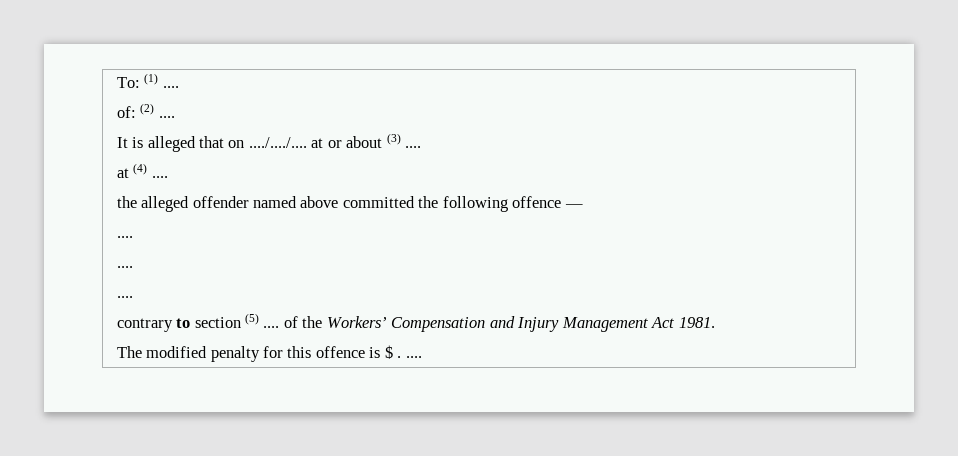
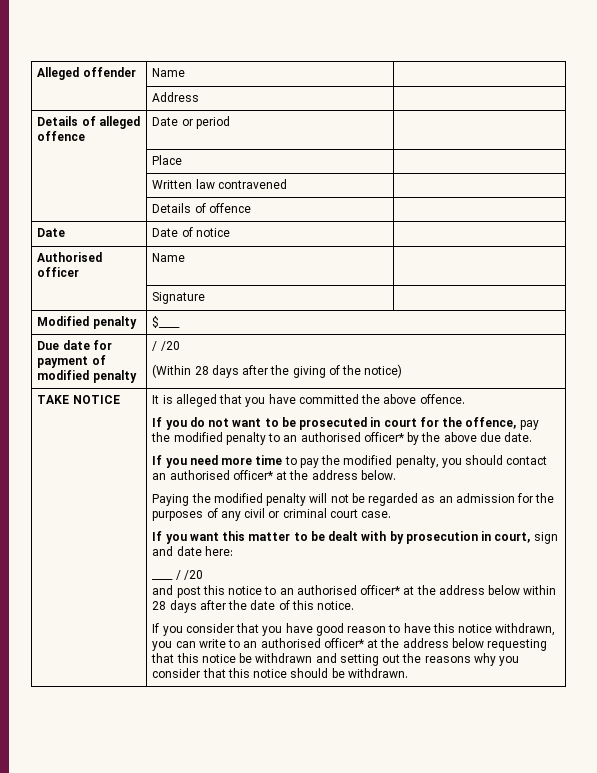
[116,74,159,88] [162,86,179,88] [116,104,155,118] [158,116,175,118] [116,134,401,152] [405,146,422,148] [116,164,148,178] [151,176,168,178] [116,196,583,212] [116,236,133,238] [116,266,133,268] [116,296,133,298] [116,314,259,332] [263,316,715,332] [116,345,422,362] To: (1) .... // of: (2) .... // It is alleged that on ..../..../.... at or about (3) .... // at (4) .... // the alleged offender named above committed the following offence — // .... // .... // .... // contrary to section (5) .... of the Workers’ Compensation and Injury Management Act 1981. // The modified penalty for this offence is $ . .... -> [37,67,136,80] [152,68,186,77] [152,92,200,102] [37,116,140,129] [37,131,86,141] [152,116,230,129] [152,155,183,165] [152,179,287,189] [152,203,251,213] [37,228,66,237] [152,227,230,237] [37,252,103,262] [37,267,80,277] [152,253,186,262] [152,292,206,304] [37,316,137,329] [152,316,181,328] [37,340,112,350] [37,355,106,368] [37,370,137,383] [152,341,180,351] [152,364,403,378] [37,395,120,404] [152,394,465,407] [152,417,539,430] [151,432,533,445] [152,455,548,468] [152,470,396,480] [152,493,555,506] [152,508,392,521] [152,531,558,544] [152,546,233,556] [152,570,203,580] [152,585,557,598] [152,600,355,613] [152,623,556,636] [152,638,548,651] [151,653,520,666] [152,668,408,678] Alleged offender | Name | // | Address | // Details of alleged offence | Date or period | // | Place | // | Written law contravened | // | Details of offence | // Date | Date of notice | // Authorised officer | Name | // | Signature | // Modified penalty | $____ // Due date for payment of modified penalty | / /20 // (Within 28 days after the giving of the notice) // TAKE NOTICE | It is alleged that you have committed the above offence. // If you do not want to be prosecuted in court for the offence, pay the modified penalty to an authorised officer* by the above due date. // If you need more time to pay the modified penalty, you should contact an authorised officer* at the address below. // Paying the modified penalty will not be regarded as an admission for the purposes of any civil or criminal court case. // If you want this matter to be dealt with by prosecution in court, sign and date here: // ____ / /20 // and post this notice to an authorised officer* at the address below within 28 days after the date of this notice. // If you consider that you have good reason to have this notice withdrawn, you can write to an authorised officer* at the address below requesting that this notice be withdrawn and setting out the reasons why you consider that this notice should be withdrawn.

